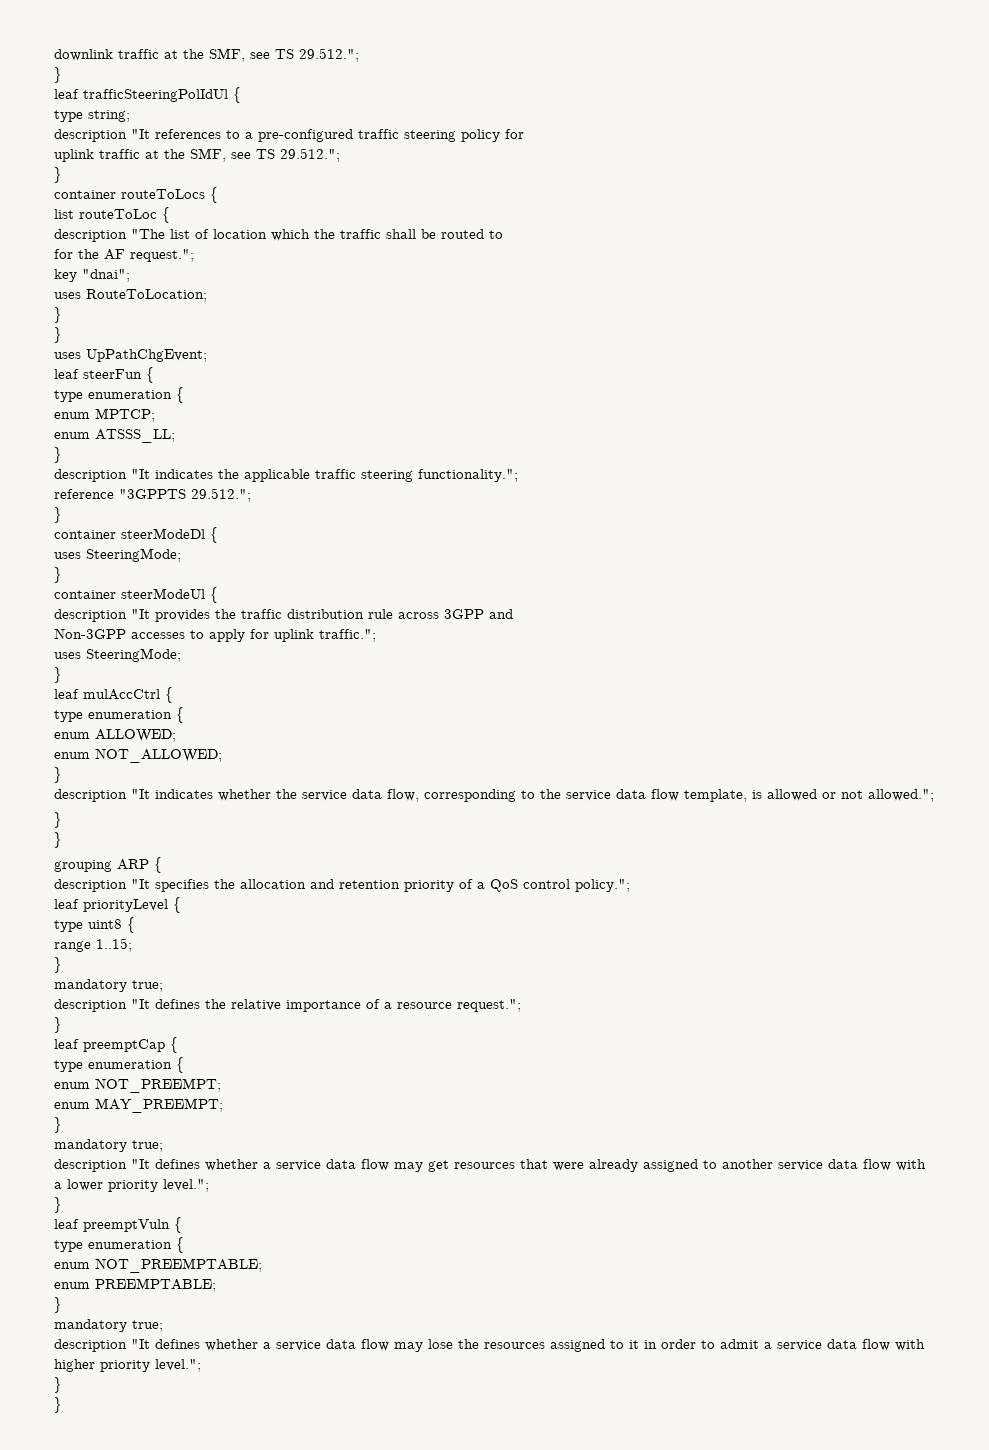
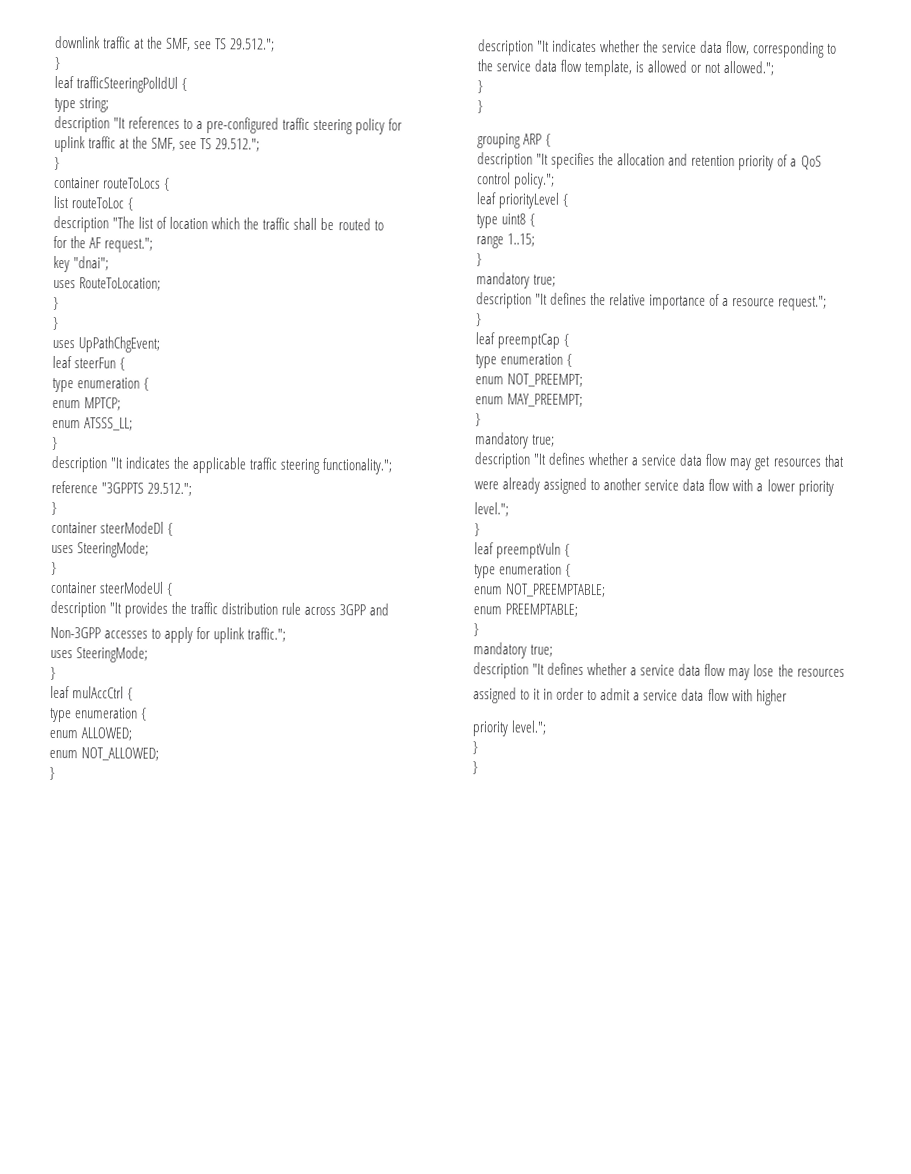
(535, 794) none -> (838, 48) //
(518, 885) none -> (822, 162) //
(548, 1164) none -> (845, 460) //
(158, 1186) none -> (834, 488) //
(545, 1345) none -> (845, 672) //
(95, 1365) none -> (787, 697) //

